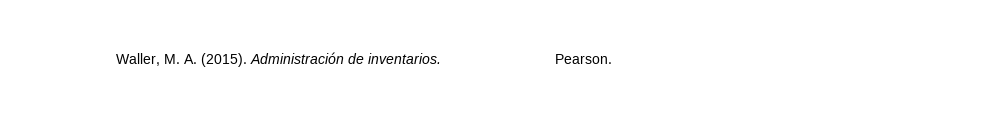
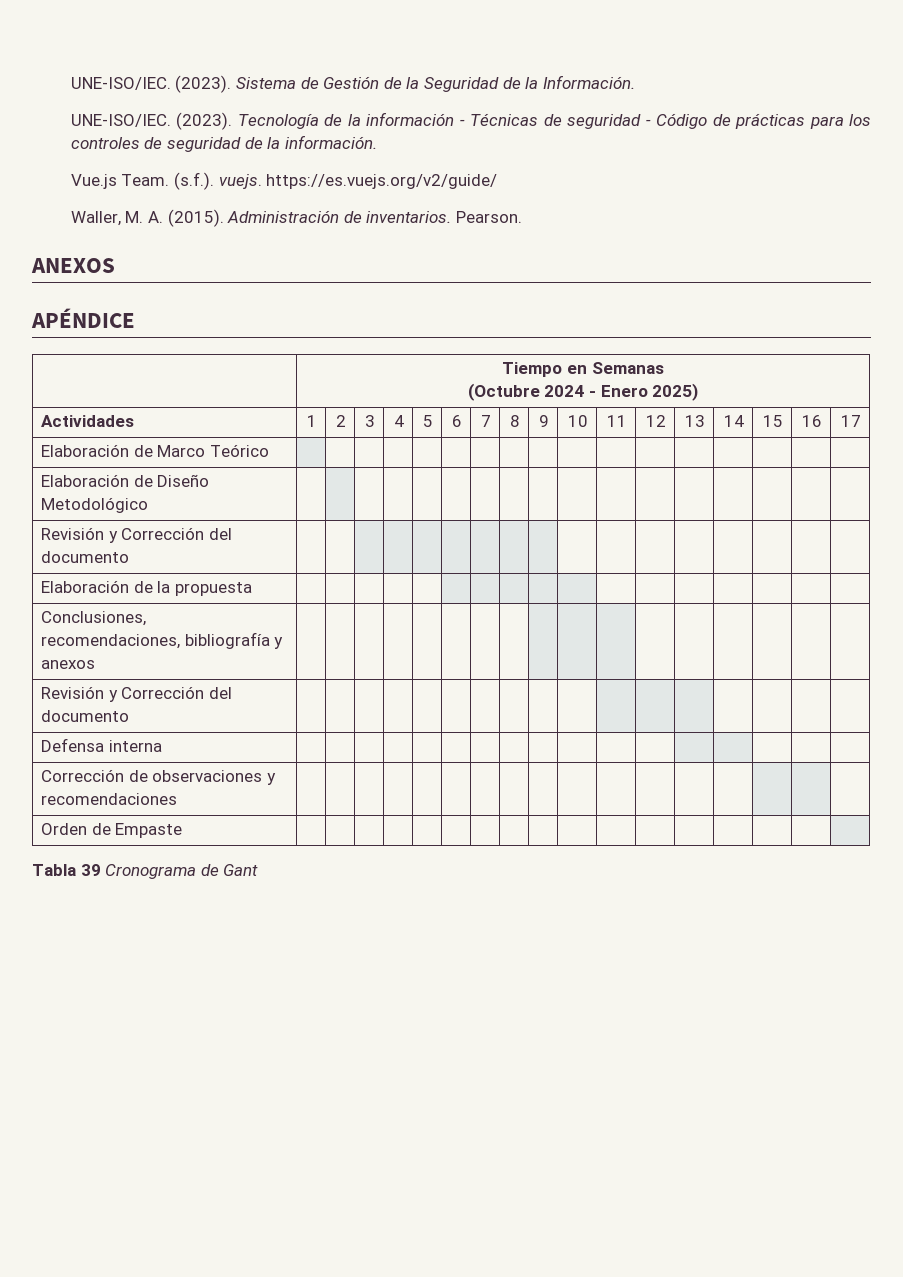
(116, 59) none -> [70,75,635,93] [70,112,871,130] [70,135,377,152] [70,172,498,190] UNE-ISO/IEC. (2023). Sistema de Gestión de la Seguridad de la Información. // UNE-ISO/IEC. (2023). Tecnología de la información - Técnicas de seguridad - Código de prácticas para los controles de seguridad de la información. // Vue.js Team. (s.f.). vuejs. https://es.vuejs.org/v2/guide/ //
(613, 59) none -> [31,258,115,273] [31,308,135,328] [502,362,664,377] [467,383,699,401] [41,415,135,427] [306,415,317,427] [335,415,346,427] [364,415,375,427] [393,415,404,427] [422,415,433,427] [451,415,462,427] [480,415,491,427] [509,415,520,427] [538,415,549,427] [567,415,588,427] [606,415,627,427] [645,415,666,427] [684,415,705,427] [723,415,744,427] [762,415,783,427] [801,415,822,427] [840,415,861,427] [41,444,269,457] [41,474,210,487] [41,497,149,513] [41,527,232,543] [41,551,130,563] [41,580,252,596] [41,611,147,626] [41,632,284,649] [41,660,96,669] [41,686,232,702] [41,710,130,722] [41,738,162,752] [41,769,276,785] [41,793,178,805] [41,823,183,838] [32,864,259,879] // ANEXOS // APÉNDICE // | Tiempo en Semanas // (Octubre 2024 - Enero 2025) // Actividades | 1 | 2 | 3 | 4 | 5 | 6 | 7 | 8 | 9 | 10 | 11 | 12 | 13 | 14 | 15 | 16 | 17 // Elaboración de Marco Teórico | | | | | | | | | | | | | | | | | // Elaboración de Diseño Metodológico | | | | | | | | | | | | | | | | | // Revisión y Corrección del documento | | | | | | | | | | | | | | | | | // Elaboración de la propuesta | | | | | | | | | | | | | | | | | // Conclusiones, recomendaciones, bibliografía y anexos | | | | | | | | | | | | | | | | | // Revisión y Corrección del documento | | | | | | | | | | | | | | | | | // Defensa interna | | | | | | | | | | | | | | | | | // Corrección de observaciones y recomendaciones | | | | | | | | | | | | | | | | | // Orden de Empaste | | | | | | | | | | | | | | | | | // Tabla 39 Cronograma de Gant

